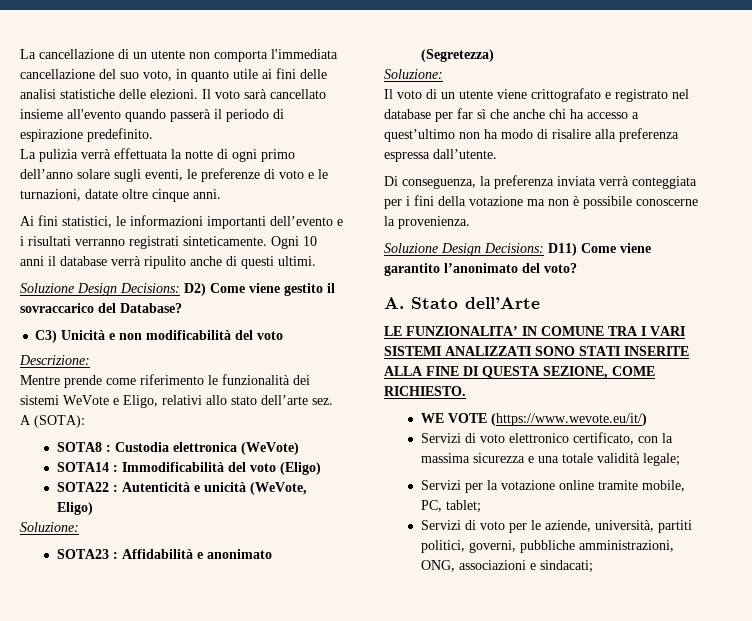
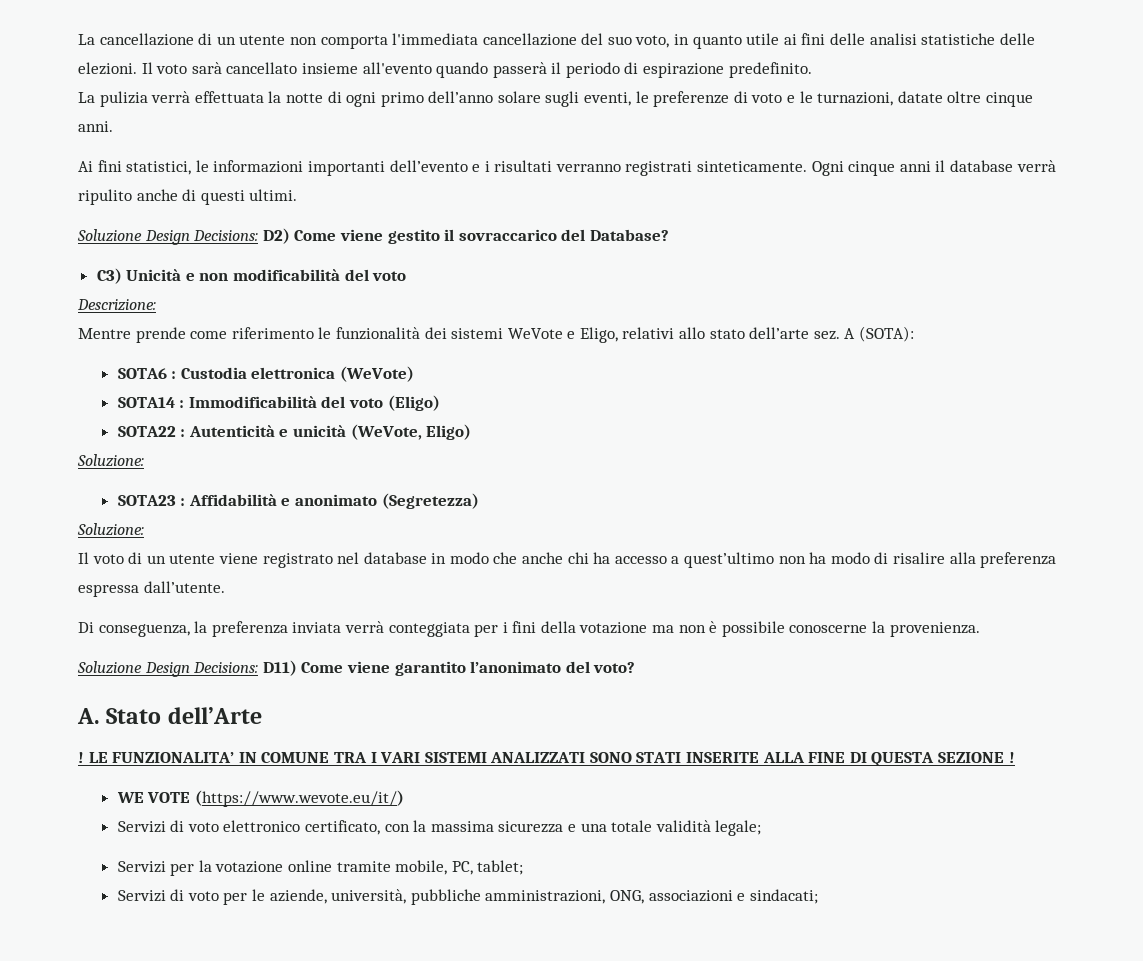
[303,236,317,246] 10 -> [848,161,896,176] cinque
[56,442,102,452] SOTA8 -> [117,368,167,379] SOTA6
[531,88,611,102] crittografato e -> (258, 558) none
[435,108,486,122] per far sì -> [431,552,489,564] in modo
(540, 303) none -> [78,752,84,763] !
[543,366,655,379] [384,386,466,396] SEZIONE, COME RICHIESTO. -> [938,752,1015,763] SEZIONE !
[657,520,692,533] [420,540,516,553] partiti politici, governi, -> (407, 896) none

